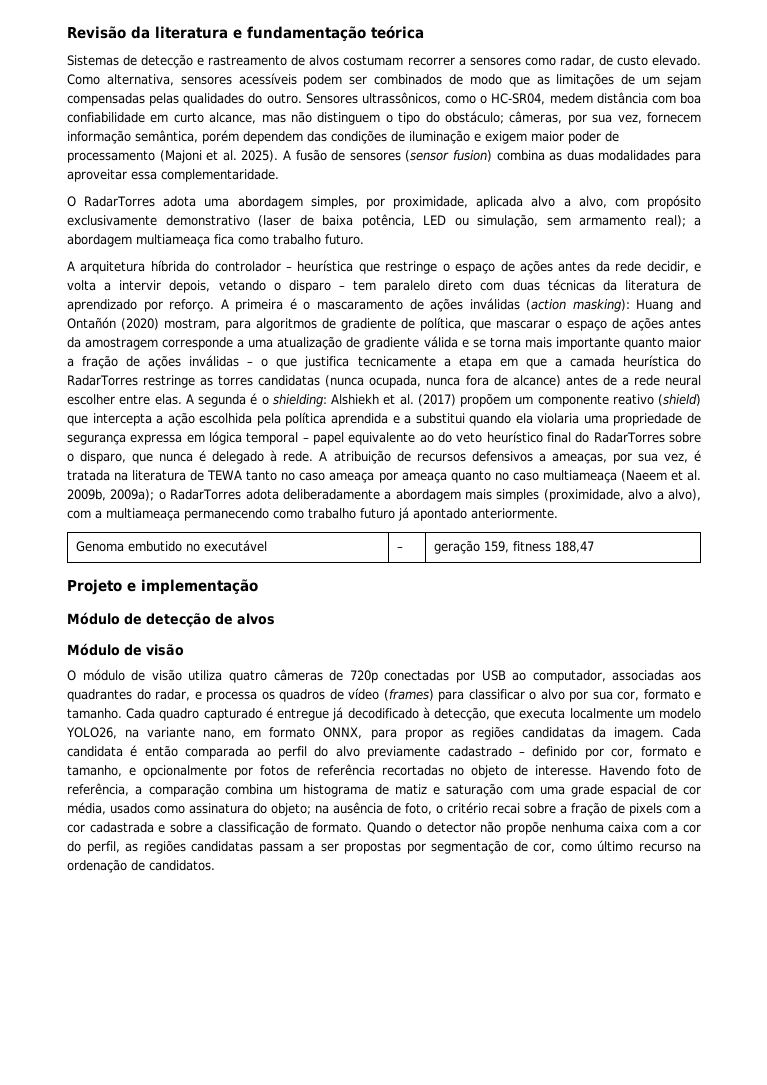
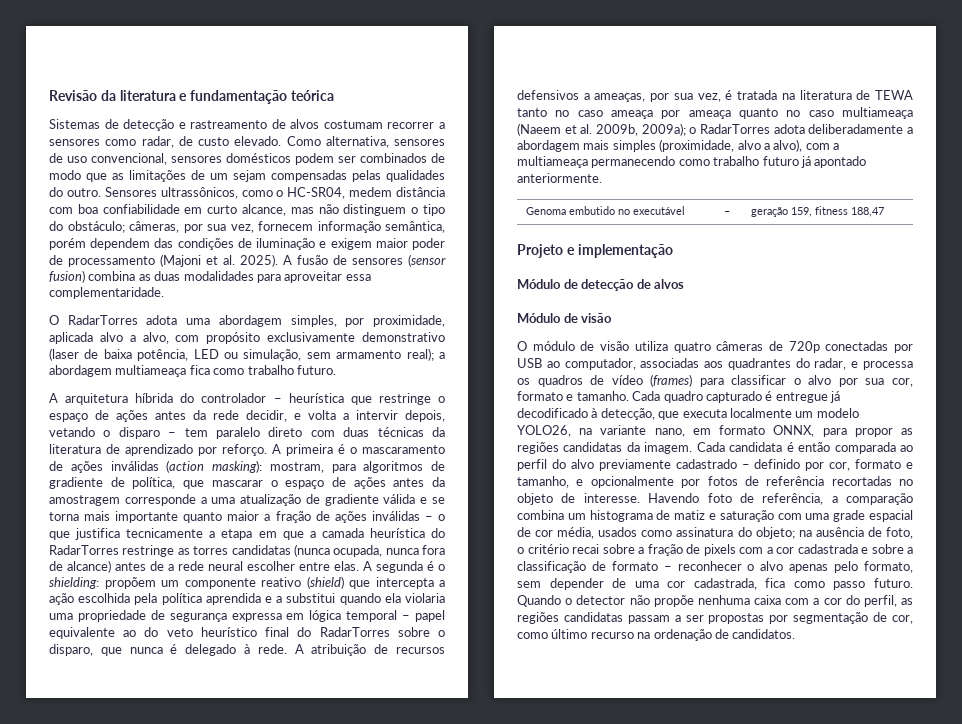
[238,73,297,85] acessíveis -> [49,153,291,165] de uso convencional, sensores domésticos
[636,299,701,312] [67,317,159,330] Huang and Ontañón (2020) -> (262, 466) none
[331,394,456,406] Alshiekh et al. (2017) -> (99, 583) none
[312,822,363,833] formato. -> [611,561,913,573] [517,578,913,590] formato – reconhecer o alvo apenas pelo formato, sem depender de uma cor cadastrada, fica como passo futuro.

